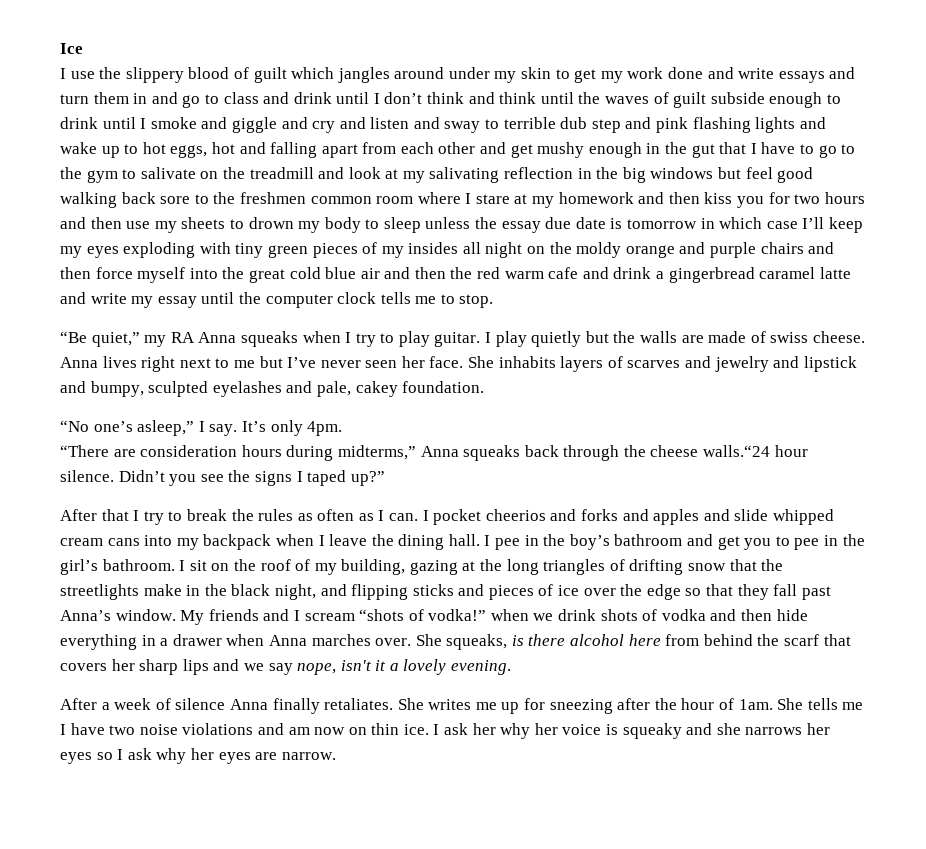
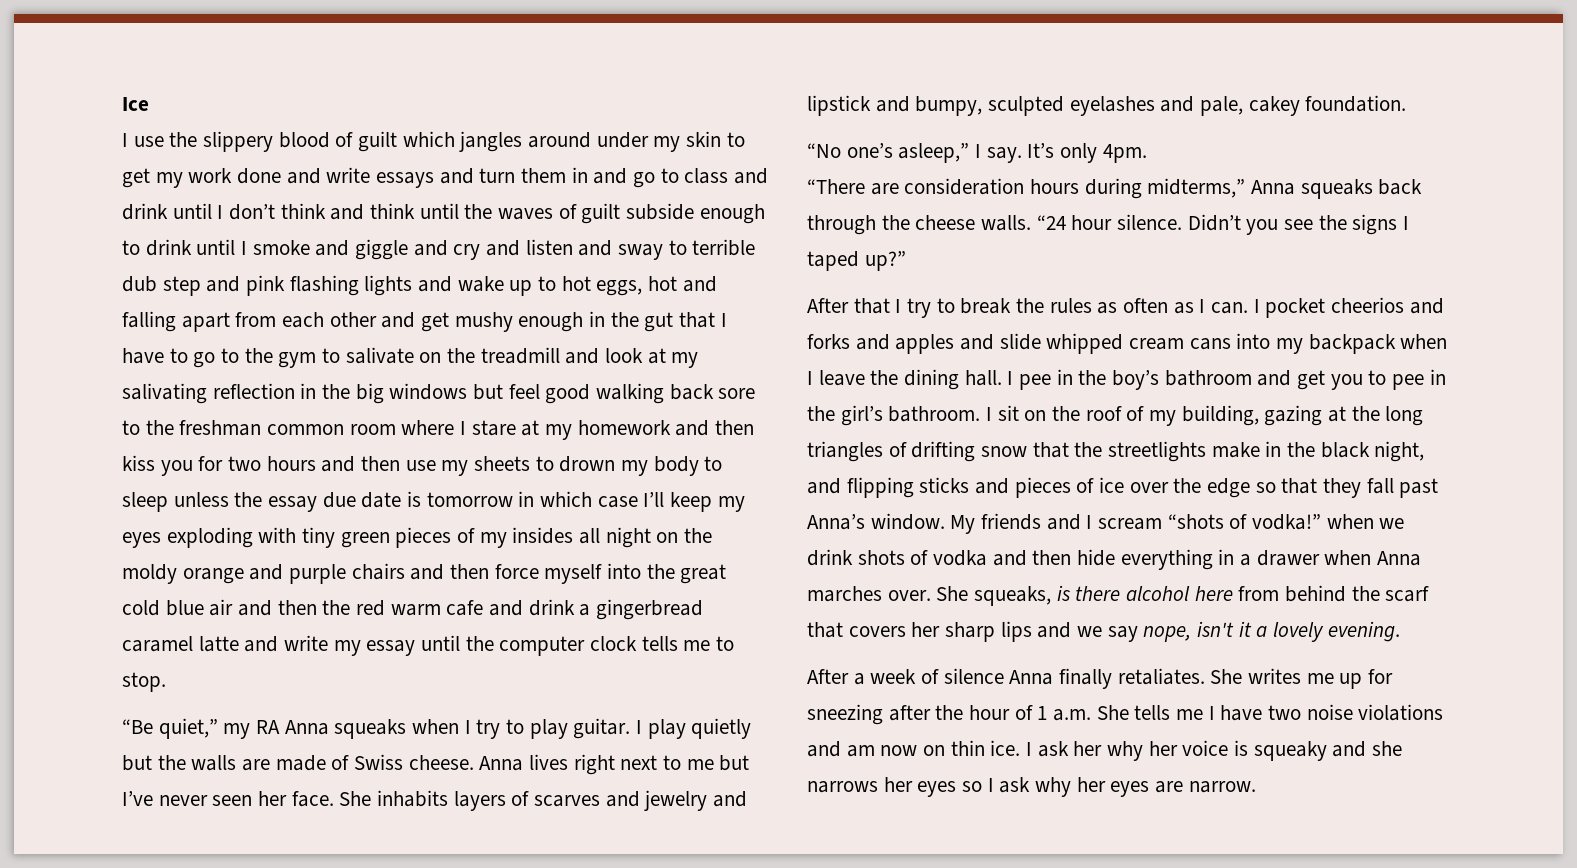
[239,192,306,204] freshmen -> [179,420,262,436] freshman
[770,332,809,343] swiss -> [354,754,404,770] Swiss
[703,445,771,457] walls.“24 -> [981,215,1066,231] walls. “24
[738,699,773,710] 1am. -> [1037,706,1092,721] 1 a.m.

